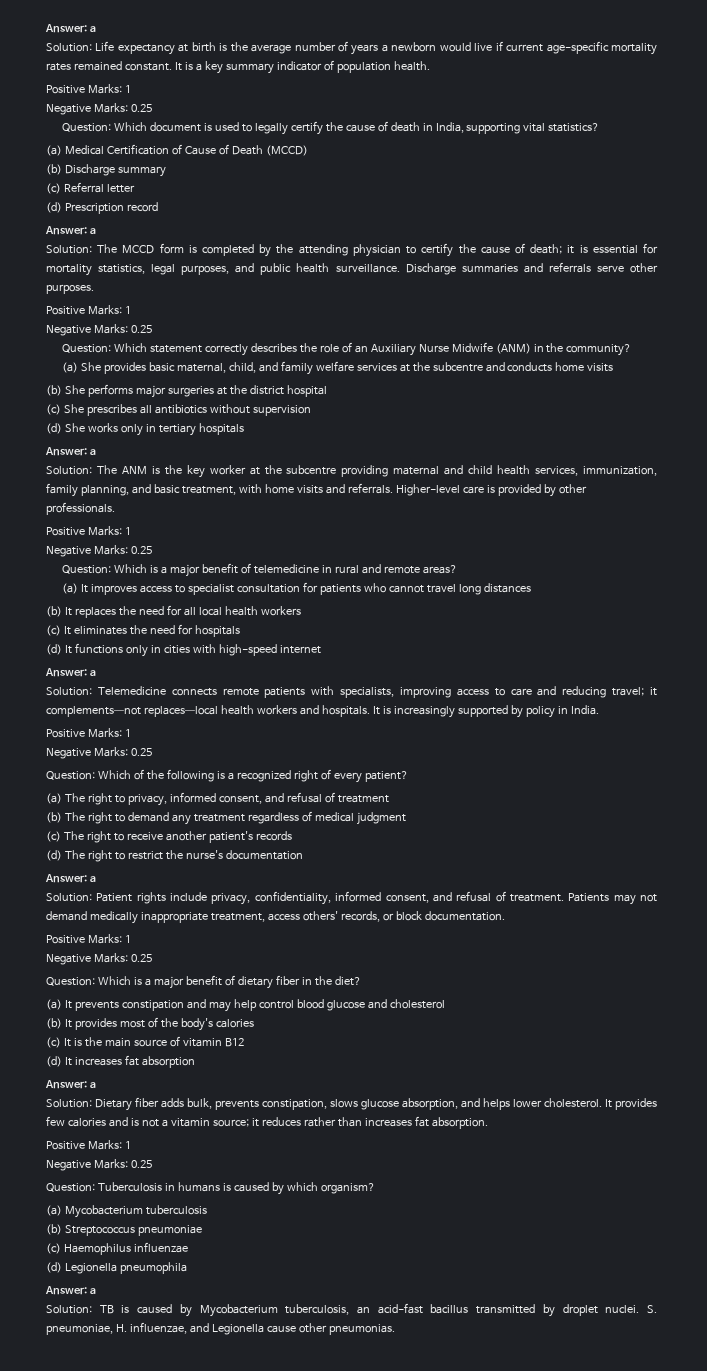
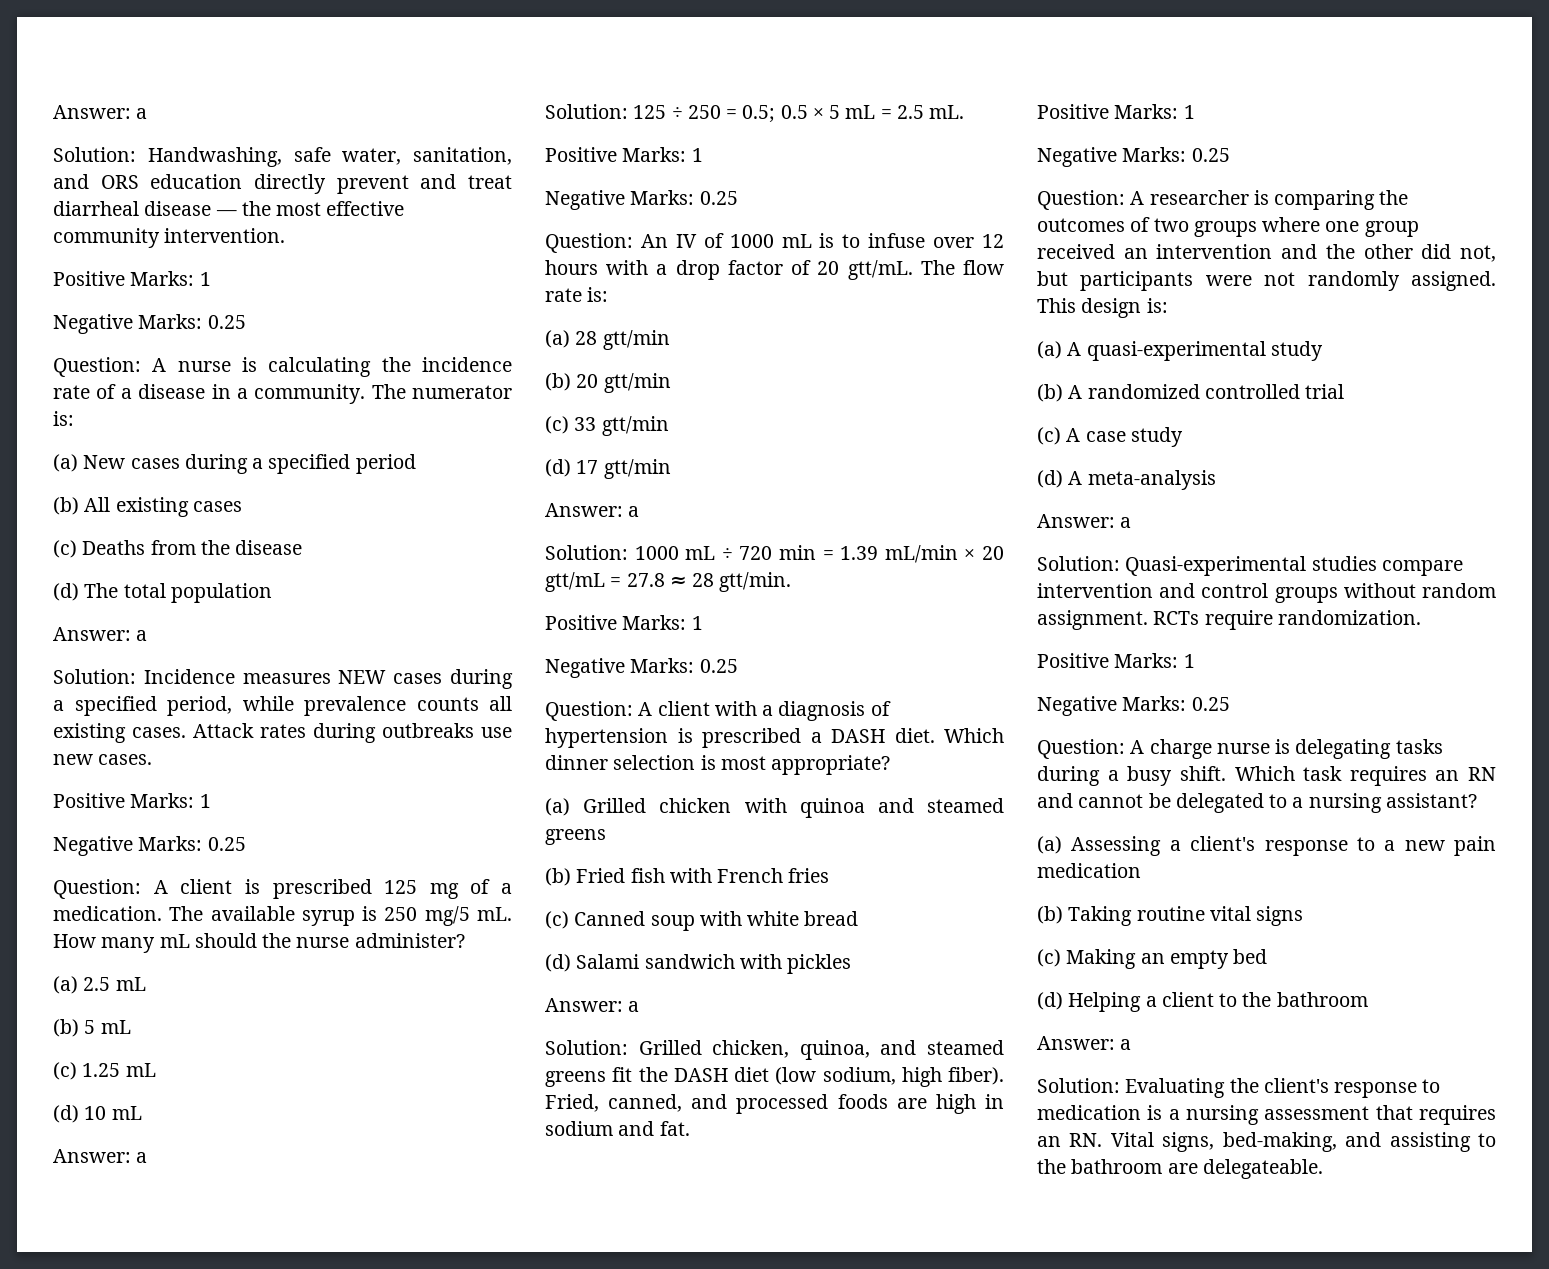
[45,24,96,33] [46,41,658,55] [46,60,430,74] [46,84,131,94] [46,103,152,115] [61,121,600,135] [46,144,308,156] [46,164,166,177] [46,182,135,194] [46,202,158,214] [45,226,96,235] [46,243,659,257] [46,262,659,276] [46,284,94,294] [46,305,131,315] [46,324,152,336] [61,342,632,356] [61,361,614,375] [46,384,327,398] [46,404,311,416] [46,423,244,436] [45,447,96,456] [46,465,657,478] [46,483,587,497] [46,502,115,515] [46,526,131,536] [46,545,152,557] [61,563,457,577] [61,582,531,595] [46,605,301,618] [46,624,240,637] [46,643,321,657] [45,668,96,677] [46,686,657,698] [46,705,599,718] [46,728,131,738] [46,747,152,759] [46,769,408,783] [46,792,389,806] [46,811,406,825] [46,831,292,843] [46,850,303,862] [45,874,96,883] [46,891,657,905] [46,911,505,924] [46,934,131,944] [46,953,152,965] [46,975,361,989] [46,999,445,1012] [46,1017,254,1031] [46,1036,244,1048] [46,1055,195,1068] [45,1080,96,1089] [46,1097,657,1111] [46,1116,488,1129] [46,1140,131,1150] [46,1159,152,1171] [46,1182,375,1195] [46,1205,207,1218] [46,1224,202,1236] [46,1242,188,1255] [46,1262,187,1274] [45,1286,96,1295] [46,1303,657,1317] [46,1322,395,1335] Answer: a // Solution: Life expectancy at birth is the average number of years a newborn would live if current age-specific mortality rates remained constant. It is a key summary indicator of population health. // Positive Marks: 1 // Negative Marks: 0.25 // Question: Which document is used to legally certify the cause of death in India, supporting vital statistics? // (a) Medical Certification of Cause of Death (MCCD) // (b) Discharge summary // (c) Referral letter // (d) Prescription record // Answer: a // Solution: The MCCD form is completed by the attending physician to certify the cause of death; it is essential for mortality statistics, legal purposes, and public health surveillance. Discharge summaries and referrals serve other purposes. // Positive Marks: 1 // Negative Marks: 0.25 // Question: Which statement correctly describes the role of an Auxiliary Nurse Midwife (ANM) in the community? // (a) She provides basic maternal, child, and family welfare services at the subcentre and conducts home visits // (b) She performs major surgeries at the district hospital // (c) She prescribes all antibiotics without supervision // (d) She works only in tertiary hospitals // Answer: a // Solution: The ANM is the key worker at the subcentre providing maternal and child health services, immunization, family planning, and basic treatment, with home visits and referrals. Higher-level care is provided by other professionals. // Positive Marks: 1 // Negative Marks: 0.25 // Question: Which is a major benefit of telemedicine in rural and remote areas? // (a) It improves access to specialist consultation for patients who cannot travel long distances // (b) It replaces the need for all local health workers // (c) It eliminates the need for hospitals // (d) It functions only in cities with high-speed internet // Answer: a // Solution: Telemedicine connects remote patients with specialists, improving access to care and reducing travel; it complements—not replaces—local health workers and hospitals. It is increasingly supported by policy in India. // Positive Marks: 1 // Negative Marks: 0.25 // Question: Which of the following is a recognized right of every patient? // (a) The right to privacy, informed consent, and refusal of treatment // (b) The right to demand any treatment regardless of medical judgment // (c) The right to receive another patient's records // (d) The right to restrict the nurse's documentation // Answer: a // Solution: Patient rights include privacy, confidentiality, informed consent, and refusal of treatment. Patients may not demand medically inappropriate treatment, access others' records, or block documentation. // Positive Marks: 1 // Negative Marks: 0.25 // Question: Which is a major benefit of dietary fiber in the diet? // (a) It prevents constipation and may help control blood glucose and cholesterol // (b) It provides most of the body's calories // (c) It is the main source of vitamin B12 // (d) It increases fat absorption // Answer: a // Solution: Dietary fiber adds bulk, prevents constipation, slows glucose absorption, and helps lower cholesterol. It provides few calories and is not a vitamin source; it reduces rather than increases fat absorption. // Positive Marks: 1 // Negative Marks: 0.25 // Question: Tuberculosis in humans is caused by which organism? // (a) Mycobacterium tuberculosis // (b) Streptococcus pneumoniae // (c) Haemophilus influenzae // (d) Legionella pneumophila // Answer: a // Solution: TB is caused by Mycobacterium tuberculosis, an acid-fast bacillus transmitted by droplet nuclei. S. pneumoniae, H. influenzae, and Legionella cause other pneumonias. -> [53,105,148,119] [53,147,512,167] [53,174,512,194] [53,201,405,216] [53,228,286,248] [53,271,211,286] [53,314,246,334] [53,357,512,377] [53,384,512,404] [53,411,74,426] [53,454,416,474] [53,497,242,517] [53,540,303,558] [53,583,272,603] [53,627,148,641] [53,669,513,689] [53,696,512,716] [53,723,512,743] [53,754,153,765] [53,793,211,808] [53,836,246,856] [53,879,512,899] [53,906,512,926] [53,933,465,953] [53,976,146,994] [53,1019,131,1037] [53,1062,156,1080] [53,1105,142,1123] [53,1149,148,1163] [545,104,965,123] [545,147,703,162] [545,190,738,210] [545,233,1004,253] [545,260,1004,280] [545,287,609,302] [545,330,670,350] [545,373,671,393] [545,416,669,436] [545,459,671,479] [545,503,640,517] [545,545,1005,563] [545,572,792,592] [545,615,703,630] [545,658,738,678] [545,701,891,721] [545,728,1004,748] [545,755,891,775] [545,798,1004,818] [545,829,606,845] [545,868,830,886] [545,911,859,931] [545,954,852,974] [545,998,640,1012] [545,1040,1004,1060] [545,1067,1004,1087] [545,1094,1005,1114] [545,1121,690,1136] [1037,104,1195,119] [1037,147,1230,167] [1037,190,1409,210] [1037,217,1419,237] [1037,244,1496,262] [1037,271,1496,291] [1037,298,1168,318] [1037,341,1323,361] [1037,384,1345,402] [1037,427,1183,447] [1037,470,1216,490] [1037,514,1132,528] [1037,556,1463,576] [1037,583,1496,603] [1037,610,1421,630] [1037,653,1195,668] [1037,696,1230,716] [1037,739,1443,759] [1037,766,1496,786] [1037,793,1477,813] [1037,836,1496,856] [1037,863,1141,878] [1037,906,1304,926] [1037,949,1268,969] [1037,992,1368,1012] [1037,1036,1132,1050] [1037,1078,1441,1098] [1037,1105,1496,1125] [1037,1132,1496,1152] [1037,1159,1323,1179] Answer: a // Solution: Handwashing, safe water, sanitation, and ORS education directly prevent and treat diarrheal disease — the most effective community intervention. // Positive Marks: 1 // Negative Marks: 0.25 // Question: A nurse is calculating the incidence rate of a disease in a community. The numerator is: // (a) New cases during a specified period // (b) All existing cases // (c) Deaths from the disease // (d) The total population // Answer: a // Solution: Incidence measures NEW cases during a specified period, while prevalence counts all existing cases. Attack rates during outbreaks use new cases. // Positive Marks: 1 // Negative Marks: 0.25 // Question: A client is prescribed 125 mg of a medication. The available syrup is 250 mg/5 mL. How many mL should the nurse administer? // (a) 2.5 mL // (b) 5 mL // (c) 1.25 mL // (d) 10 mL // Answer: a // Solution: 125 ÷ 250 = 0.5; 0.5 × 5 mL = 2.5 mL. // Positive Marks: 1 // Negative Marks: 0.25 // Question: An IV of 1000 mL is to infuse over 12 hours with a drop factor of 20 gtt/mL. The flow rate is: // (a) 28 gtt/min // (b) 20 gtt/min // (c) 33 gtt/min // (d) 17 gtt/min // Answer: a // Solution: 1000 mL ÷ 720 min = 1.39 mL/min × 20 gtt/mL = 27.8 ≈ 28 gtt/min. // Positive Marks: 1 // Negative Marks: 0.25 // Question: A client with a diagnosis of hypertension is prescribed a DASH diet. Which dinner selection is most appropriate? // (a) Grilled chicken with quinoa and steamed greens // (b) Fried fish with French fries // (c) Canned soup with white bread // (d) Salami sandwich with pickles // Answer: a // Solution: Grilled chicken, quinoa, and steamed greens fit the DASH diet (low sodium, high fiber). Fried, canned, and processed foods are high in sodium and fat. // Positive Marks: 1 // Negative Marks: 0.25 // Question: A researcher is comparing the outcomes of two groups where one group received an intervention and the other did not, but participants were not randomly assigned. This design is: // (a) A quasi-experimental study // (b) A randomized controlled trial // (c) A case study // (d) A meta-analysis // Answer: a // Solution: Quasi-experimental studies compare intervention and control groups without random assignment. RCTs require randomization. // Positive Marks: 1 // Negative Marks: 0.25 // Question: A charge nurse is delegating tasks during a busy shift. Which task requires an RN and cannot be delegated to a nursing assistant? // (a) Assessing a client's response to a new pain medication // (b) Taking routine vital signs // (c) Making an empty bed // (d) Helping a client to the bathroom // Answer: a // Solution: Evaluating the client's response to medication is a nursing assessment that requires an RN. Vital signs, bed-making, and assisting to the bathroom are delegateable.

